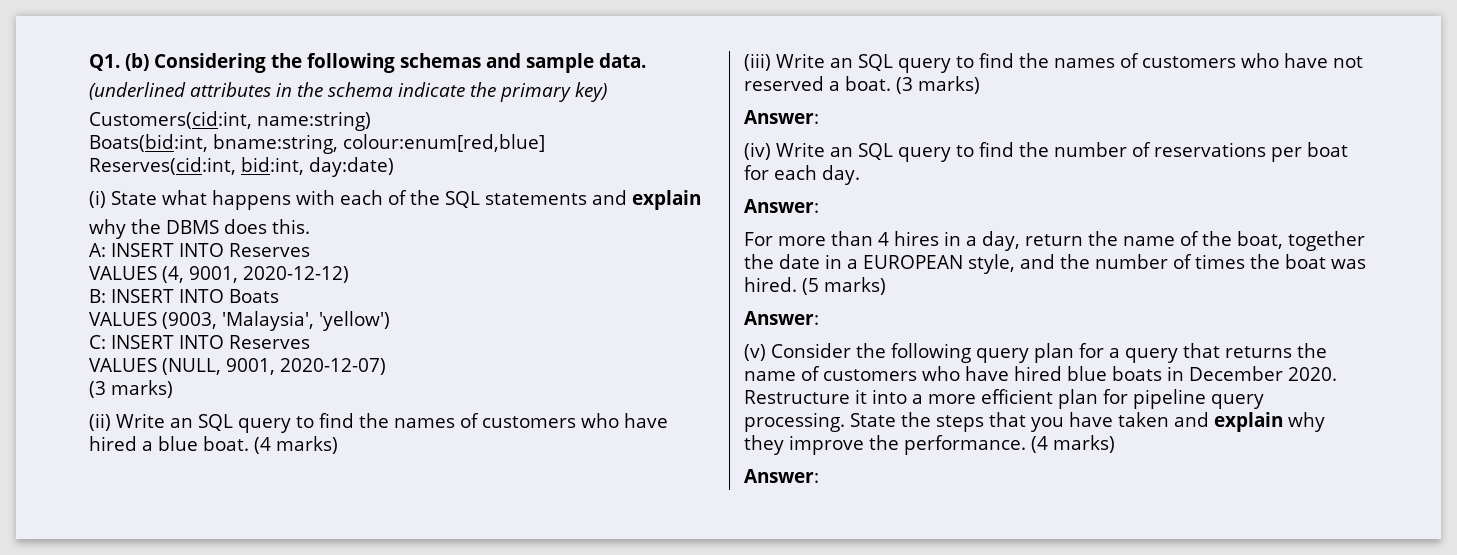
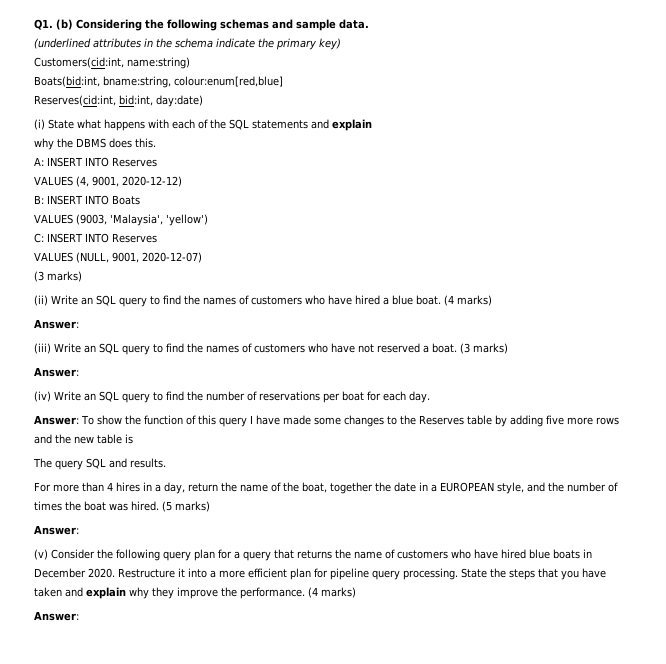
(338, 445) none -> [34,319,79,329] // Answer:
(819, 206) none -> [81,415,619,427] [34,434,133,444] [33,458,166,470] To show the function of this query I have made some changes to the Reserves table by adding five more rows and the new table is // The query SQL and results.

